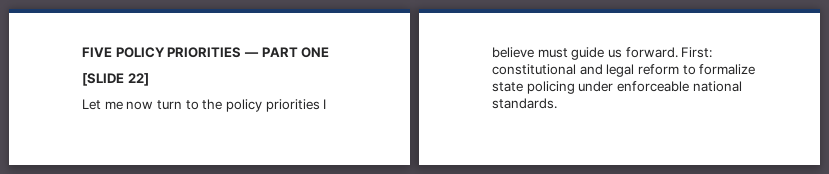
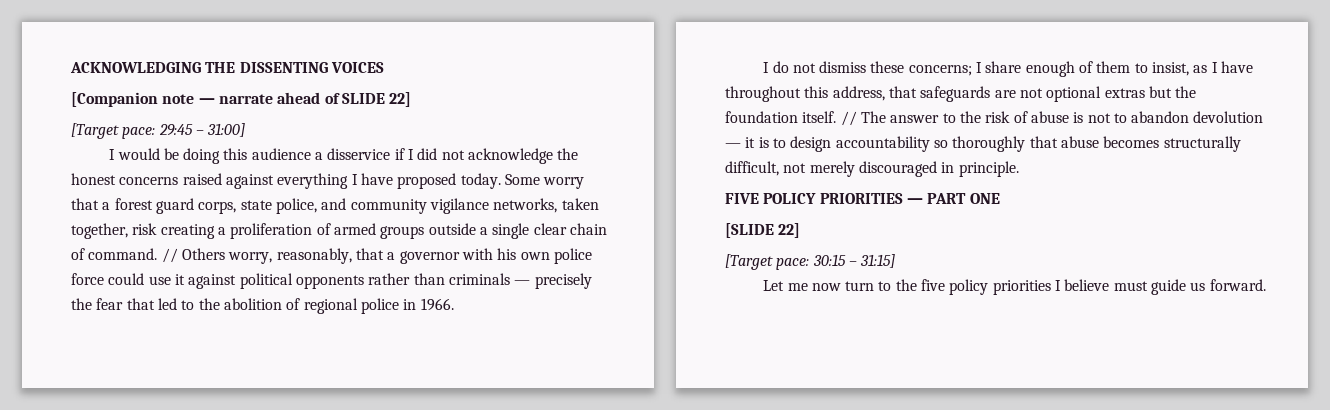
(82, 52) none -> [70,62,384,73] [71,92,412,107] [71,123,246,139] [109,148,579,164] [71,173,585,189] [71,198,599,214] [71,223,607,239] [71,248,592,264] [71,273,592,289] [71,298,454,314] [763,61,1253,77] [725,86,1197,102] [725,111,1264,126] [725,136,1241,152] [725,161,1019,177] ACKNOWLEDGING THE DISSENTING VOICES // [Companion note — narrate ahead of SLIDE 22] // [Target pace: 29:45 – 31:00] // I would be doing this audience a disservice if I did not acknowledge the honest concerns raised against everything I have proposed today. Some worry that a forest guard corps, state police, and community vigilance networks, taken together, risk creating a proliferation of armed groups outside a single clear chain of command. // Others worry, reasonably, that a governor with his own police force could use it against political opponents rather than criminals — precisely the fear that led to the abolition of regional police in 1966. // I do not dismiss these concerns; I share enough of them to insist, as I have throughout this address, that safeguards are not optional extras but the foundation itself. // The answer to the risk of abuse is not to abandon devolution — it is to design accountability so thoroughly that abuse becomes structurally difficult, not merely discouraged in principle. //
(149, 79) none -> [725,254,896,270] // [Target pace: 30:15 – 31:15]
(223, 104) none -> [921,279,946,291] five
[681,47,713,58] [492,64,756,77] [492,81,742,94] [492,98,557,109] First: constitutional and legal reform to formalize state policing under enforceable national standards. -> (1266, 285) none

